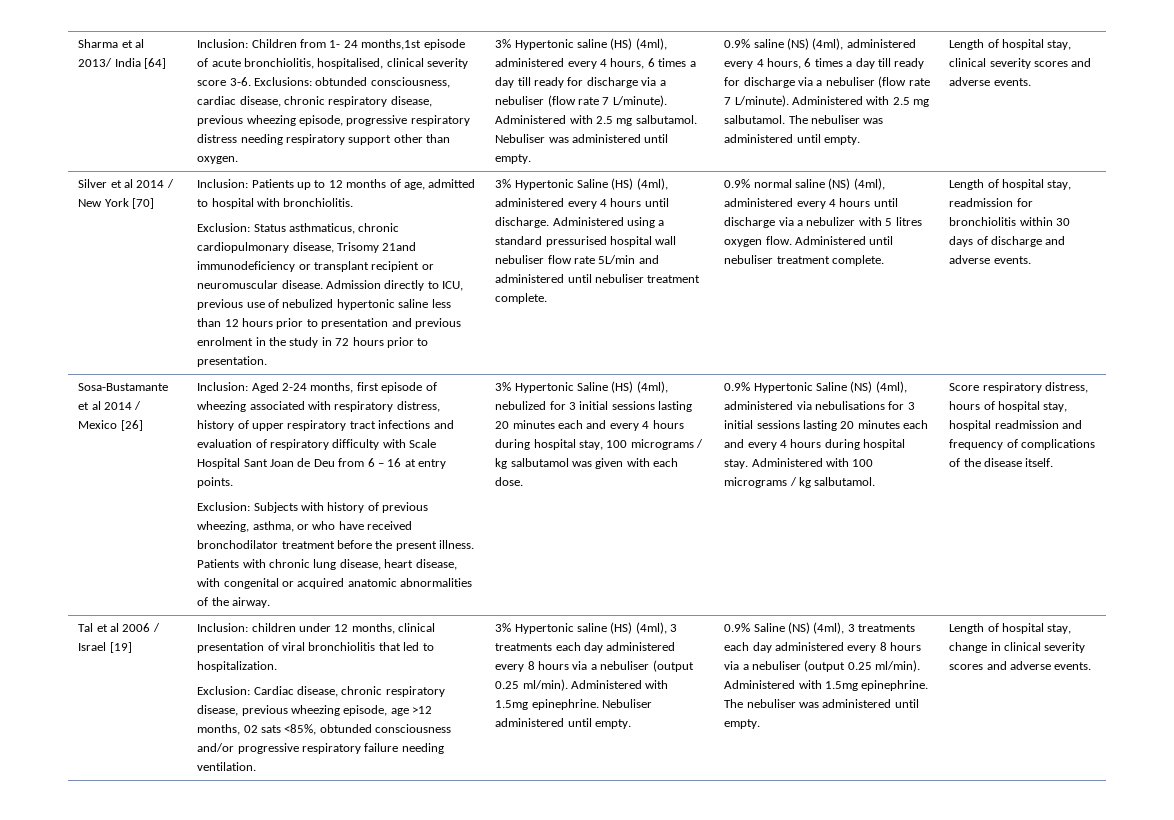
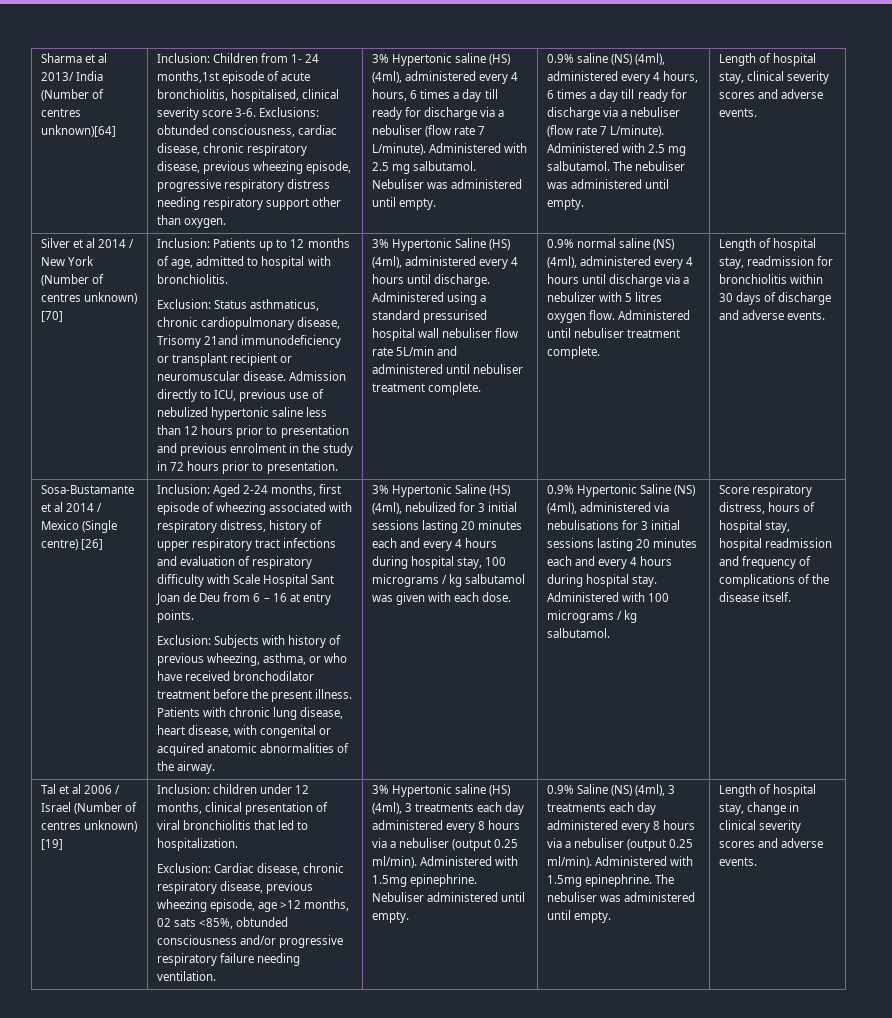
[144,58,167,69] [64] -> [41,89,105,101] [41,108,82,117] [41,125,117,137] (Number of centres unknown)[64]
(129, 202) none -> [41,274,105,286] [41,292,138,304] (Number of centres unknown)
(118, 424) none -> [82,520,118,533] [41,539,79,550] (Single centre)
(107, 646) none -> [74,802,138,814] [41,820,138,832] (Number of centres unknown)

